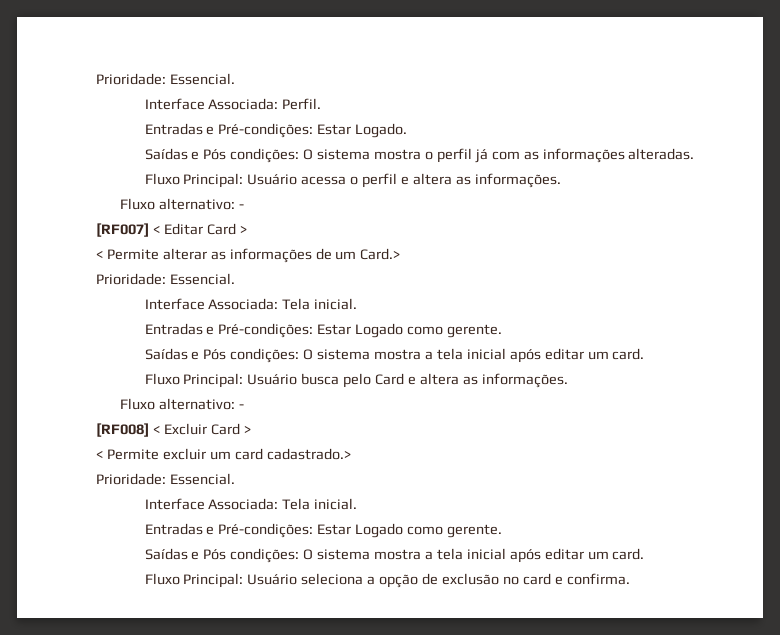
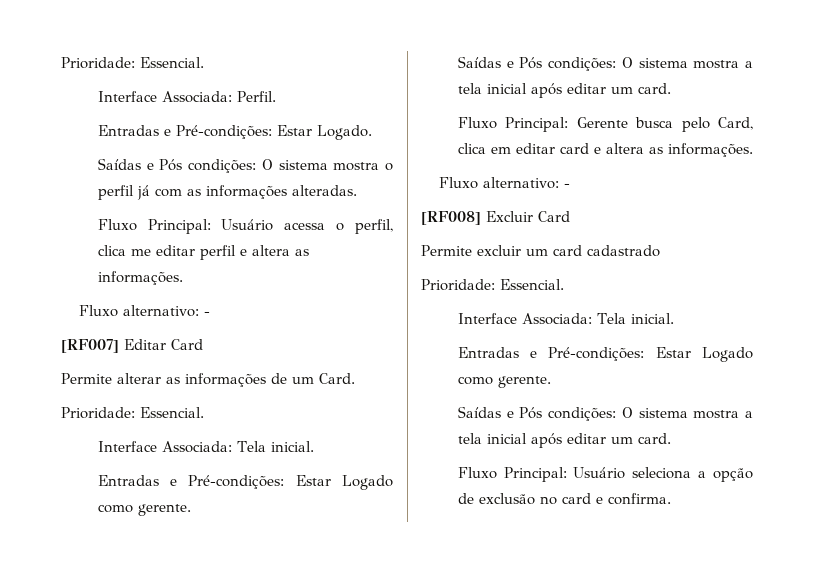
(359, 180) none -> [355,219,394,234] [97,245,195,256] perfil, clica me editar
[152,225,160,234] < -> (119, 346) none
[239,225,247,234] [96,250,103,259] > // < -> (203, 344) //
[360,248,401,260] Card.> -> [319,373,355,384] Card.
[247,374,298,385] Usuário -> [576,117,628,128] Gerente
[375,373,405,385] Card -> [718,117,753,130] [457,143,589,154] Card, clica em editar card
[152,425,160,434] < -> (481, 218) none
[243,425,251,434] [96,450,103,459] > // < -> (570, 216) //
[266,448,351,460] cadastrado.> -> [587,245,660,257] cadastrado

